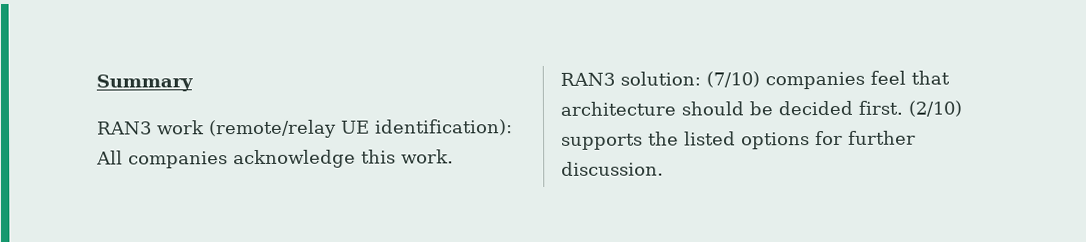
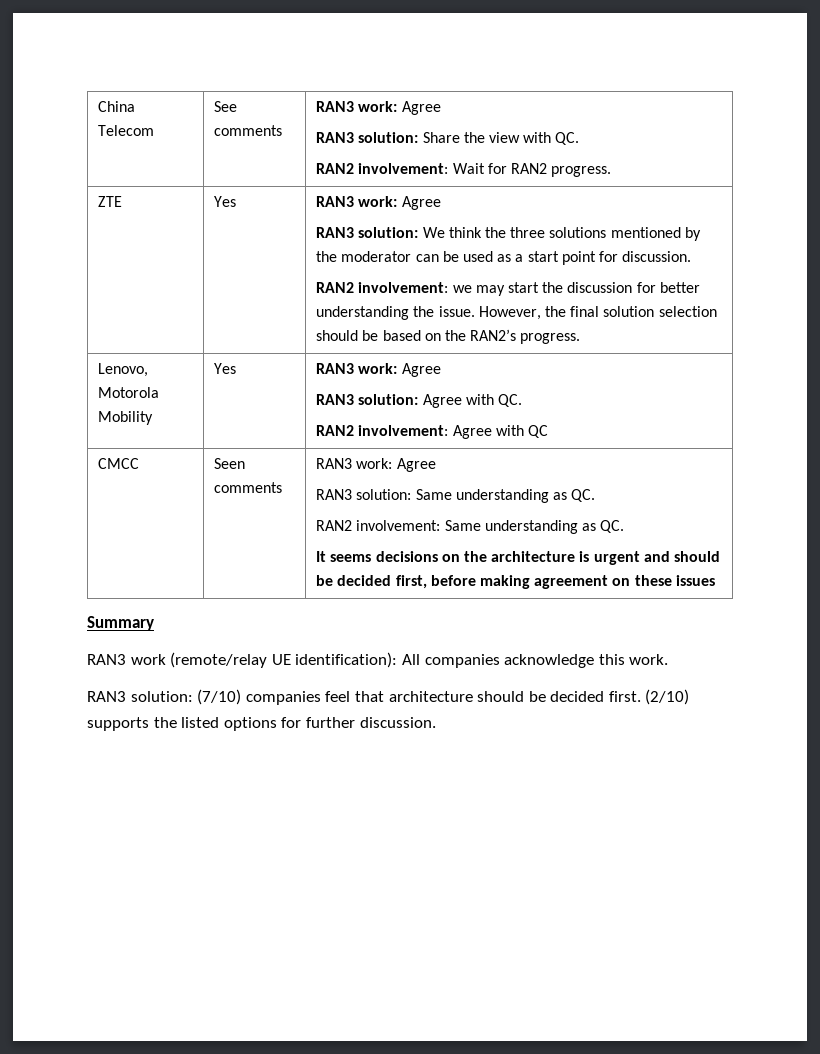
(96, 83) none -> [98,101,136,112] [98,125,155,136] [214,101,238,112] [214,125,283,136] [316,101,441,115] [316,132,580,145] [316,163,612,177] [98,196,123,207] [214,196,237,207] [316,196,441,210] [316,227,701,241] [316,251,692,265] [316,282,700,296] [316,306,717,320] [316,329,581,344] [98,363,149,377] [98,387,160,398] [98,411,154,425] [214,363,237,374] [316,363,441,377] [316,394,522,408] [316,425,548,439] [98,458,140,469] [214,458,246,469] [214,482,283,493] [316,458,436,472] [316,489,596,503] [316,520,625,534] [316,551,720,565] [316,575,715,589] China Telecom | See comments | RAN3 work: Agree // RAN3 solution: Share the view with QC. // RAN2 involvement: Wait for RAN2 progress. // ZTE | Yes | RAN3 work: Agree // RAN3 solution: We think the three solutions mentioned by the moderator can be used as a start point for discussion. // RAN2 involvement: we may start the discussion for better understanding the issue. However, the final solution selection should be based on the RAN2’s progress. // Lenovo, Motorola Mobility | Yes | RAN3 work: Agree // RAN3 solution: Agree with QC. // RAN2 involvement: Agree with QC // CMCC | Seen comments | RAN3 work: Agree // RAN3 solution: Same understanding as QC. // RAN2 involvement: Same understanding as QC. // It seems decisions on the architecture is urgent and should be decided first, before making agreement on these issues //

